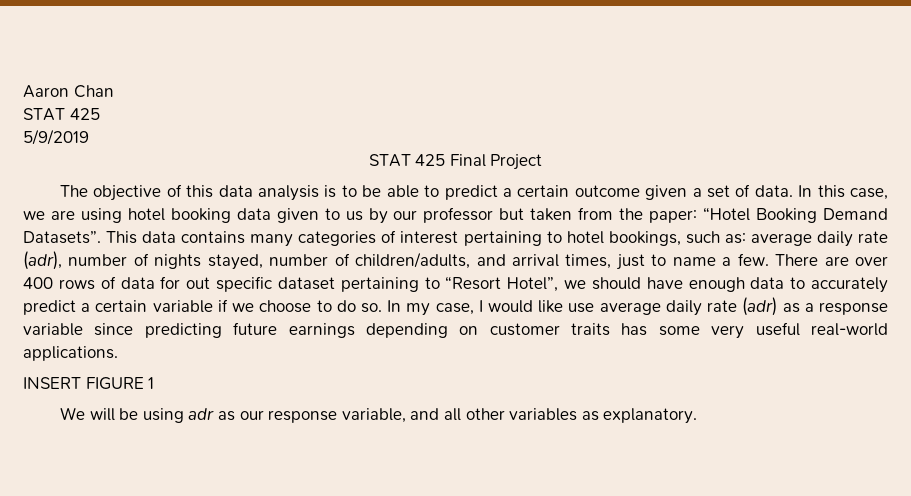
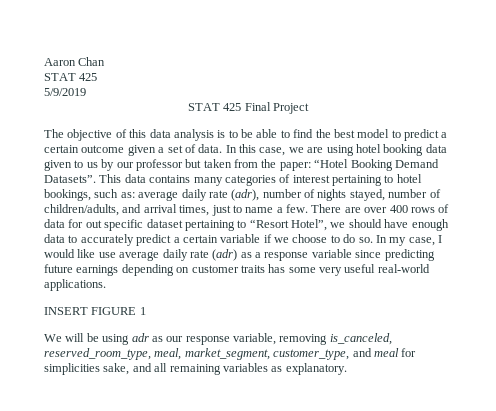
(440, 191) none -> [293,129,401,138] find the best model to
(406, 415) none -> [279,333,392,345] [44,348,417,360] [44,363,130,375] removing is_canceled, reserved_room_type, meal, market_segment, customer_type, and meal for simplicities sake,
[465,408,505,420] other -> [169,364,221,375] remaining

